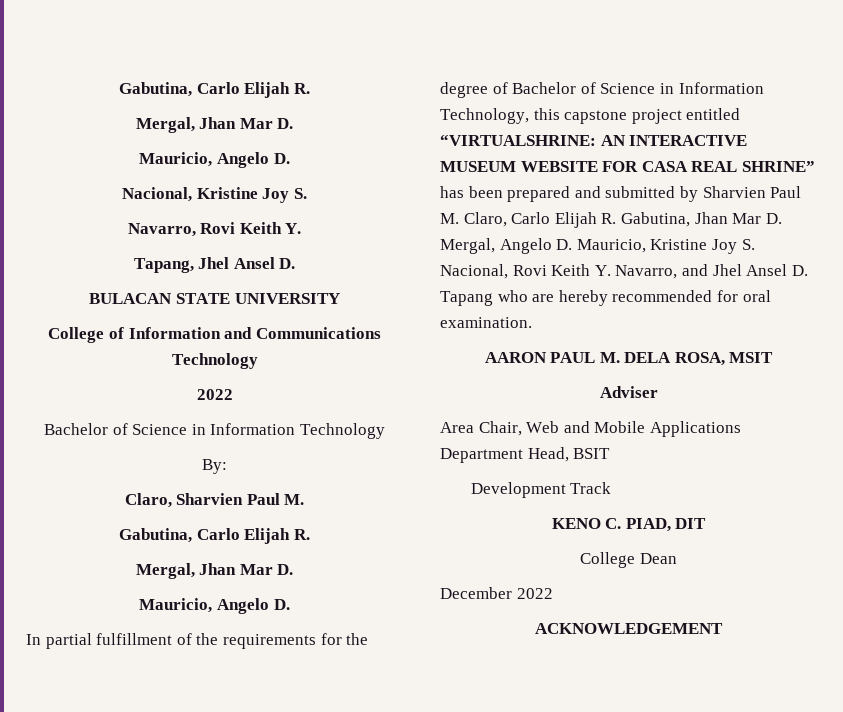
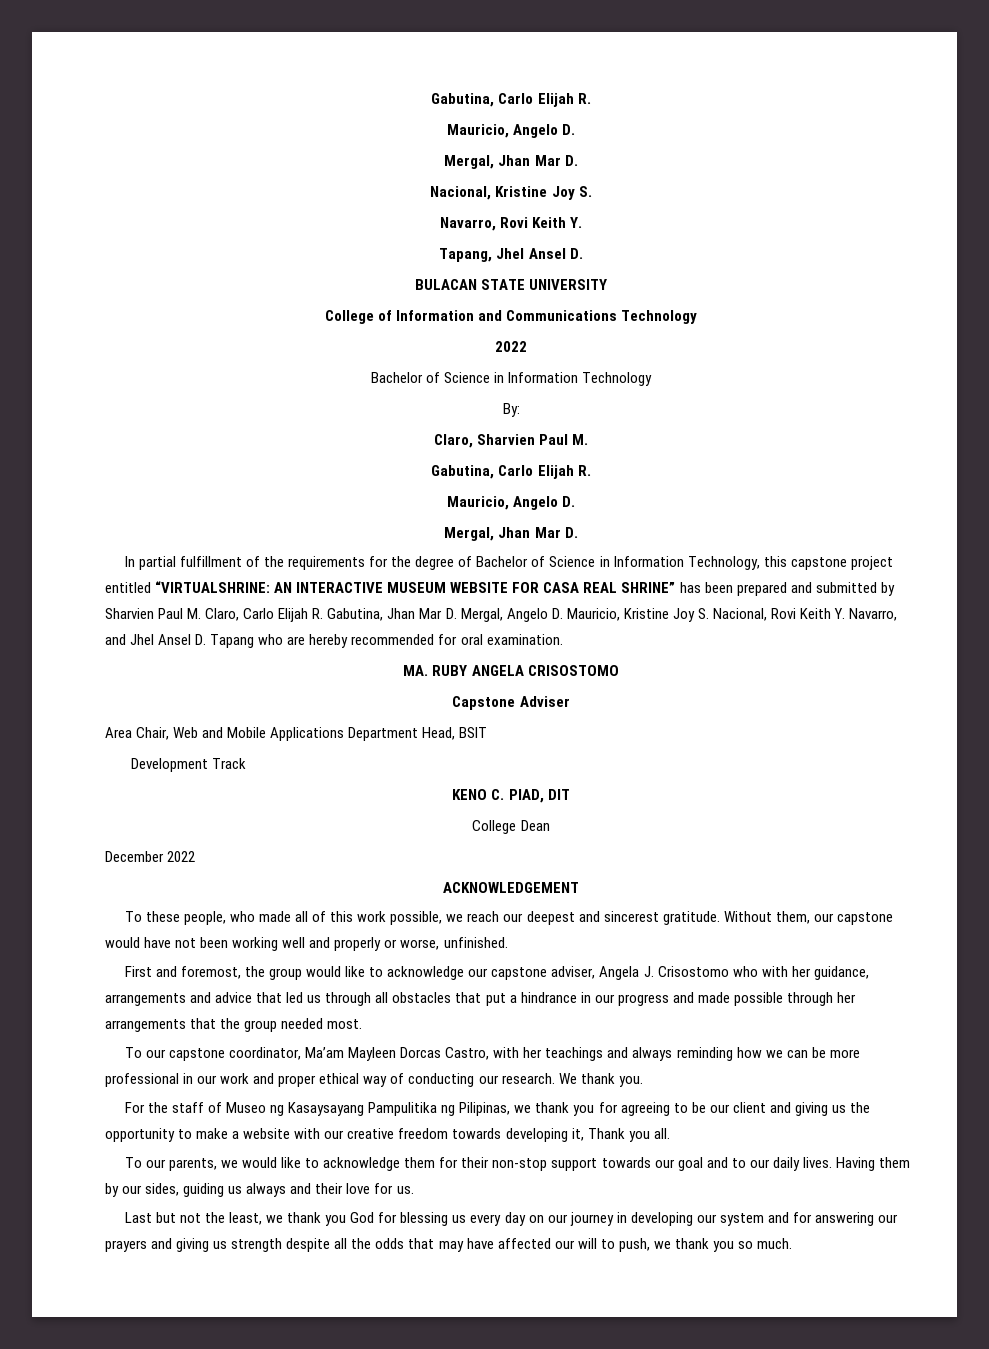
[119,82,310,98] [135,117,294,133] [139,152,290,168] Gabutina, Carlo Elijah R. // Mergal, Jhan Mar D. // Mauricio, Angelo D. -> [431,93,591,107] [446,124,576,138] [444,155,578,169] Gabutina, Carlo Elijah R. // Mauricio, Angelo D. // Mergal, Jhan Mar D.
[135,563,294,579] [139,598,290,614] // Mergal, Jhan Mar D. // Mauricio, Angelo D. -> [446,496,576,510] [444,527,578,541] // Mauricio, Angelo D. // Mergal, Jhan Mar D.
[484,352,774,366] AARON PAUL M. DELA ROSA, MSIT // -> [403,665,619,676] [452,696,516,710] MA. RUBY ANGELA CRISOSTOMO // Capstone
(723, 628) none -> [124,911,893,925] [105,937,508,951] [124,966,869,980] [105,992,856,1006] [105,1018,363,1032] [124,1047,860,1061] [105,1073,643,1087] [124,1102,870,1116] [105,1128,670,1142] [124,1157,910,1171] [105,1183,414,1197] [124,1212,899,1226] [105,1238,793,1252] // To these people, who made all of this work possible, we reach our deepest and sincerest gratitude. Without them, our capstone would have not been working well and properly or worse, unfinished. // First and foremost, the group would like to acknowledge our capstone adviser, Angela J. Crisostomo who with her guidance, arrangements and advice that led us through all obstacles that put a hindrance in our progress and made possible through her arrangements that the group needed most. // To our capstone coordinator, Ma’am Mayleen Dorcas Castro, with her teachings and always reminding how we can be more professional in our work and proper ethical way of conducting our research. We thank you. // For the staff of Museo ng Kasaysayang Pampulitika ng Pilipinas, we thank you for agreeing to be our client and giving us the opportunity to make a website with our creative freedom towards developing it, Thank you all. // To our parents, we would like to acknowledge them for their non-stop support towards our goal and to our daily lives. Having them by our sides, guiding us always and their love for us. // Last but not the least, we thank you God for blessing us every day on our journey in developing our system and for answering our prayers and giving us strength despite all the odds that may have affected our will to push, we thank you so much.

